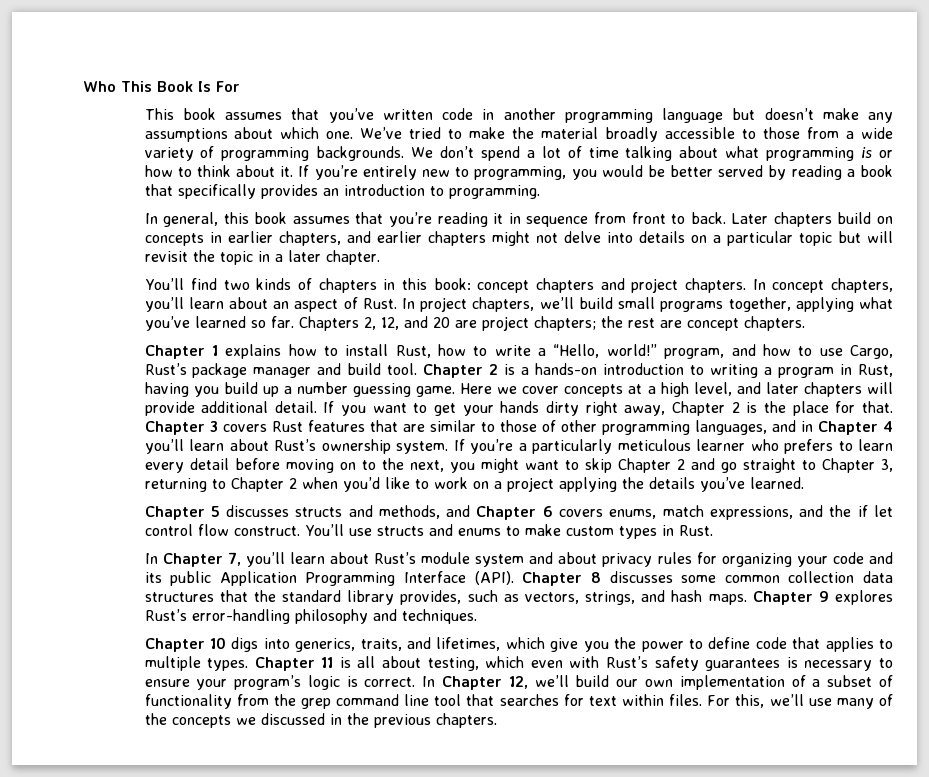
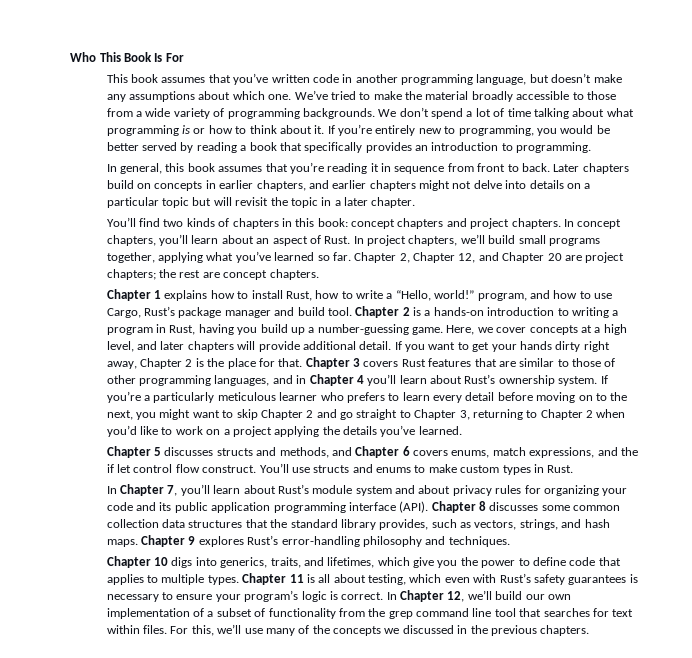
[661,108,723,123] language -> [476,74,527,85] language,
[298,316,376,331] Chapters 2, -> [354,252,456,263] Chapter 2, Chapter
(428, 322) none -> [502,252,545,263] Chapter
[296,382,493,397] number guessing game. Here -> [317,324,475,335] number-guessing game. Here,
[219,571,466,586] Application Programming Interface -> [211,502,396,513] application programming interface

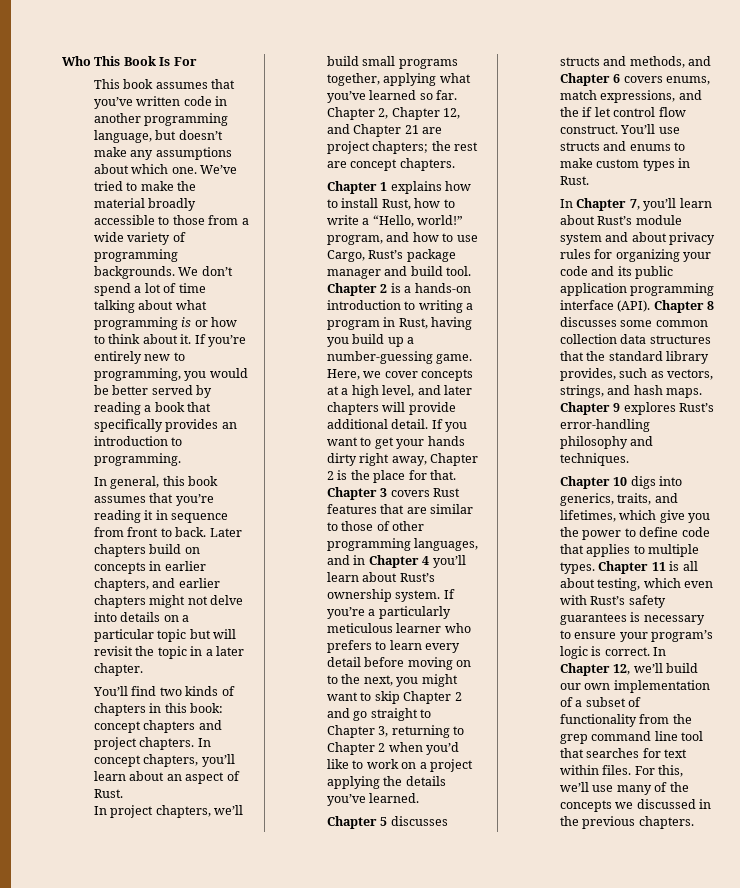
(351, 240) none -> (124, 793) //
[547,253,562,261] 20 -> [404,125,419,134] 21

